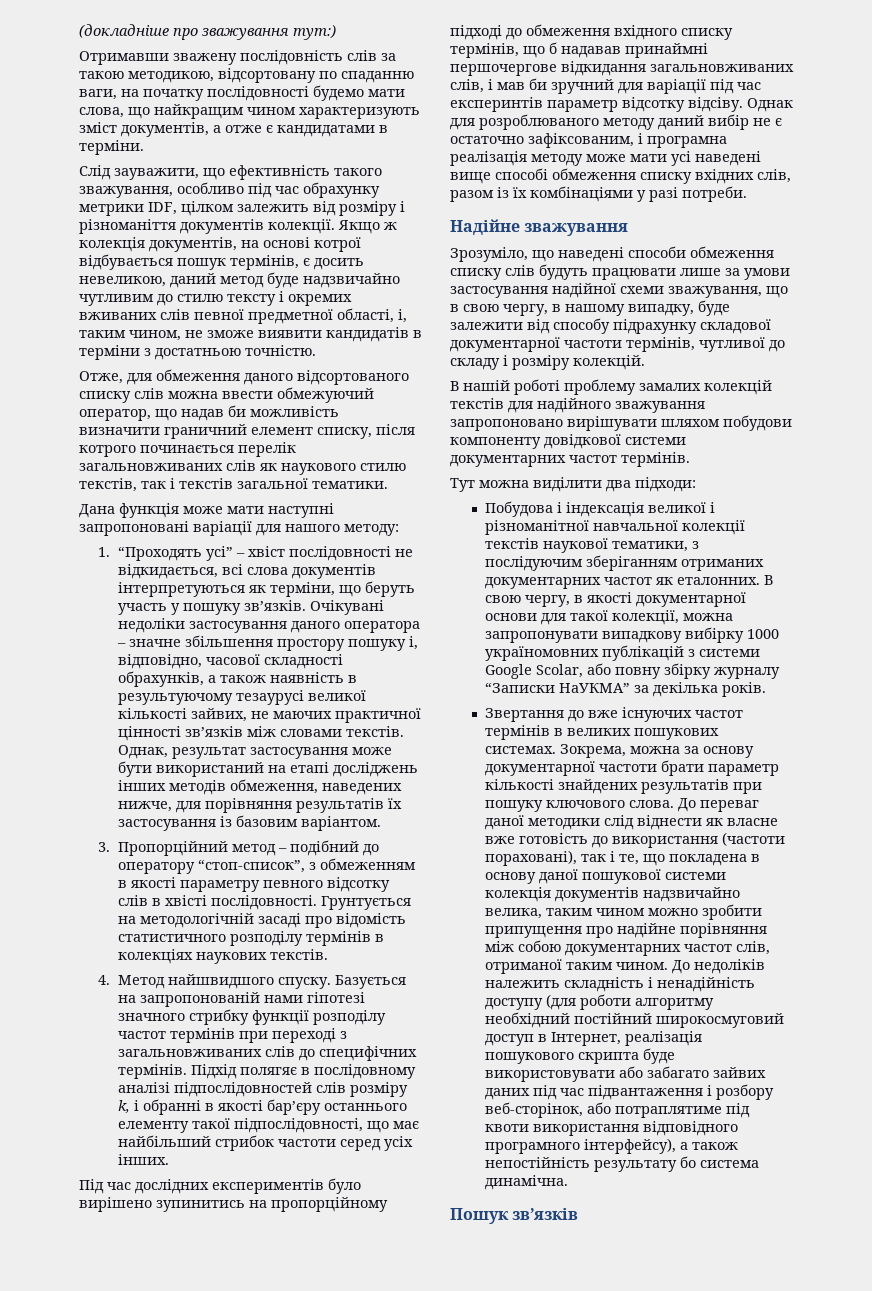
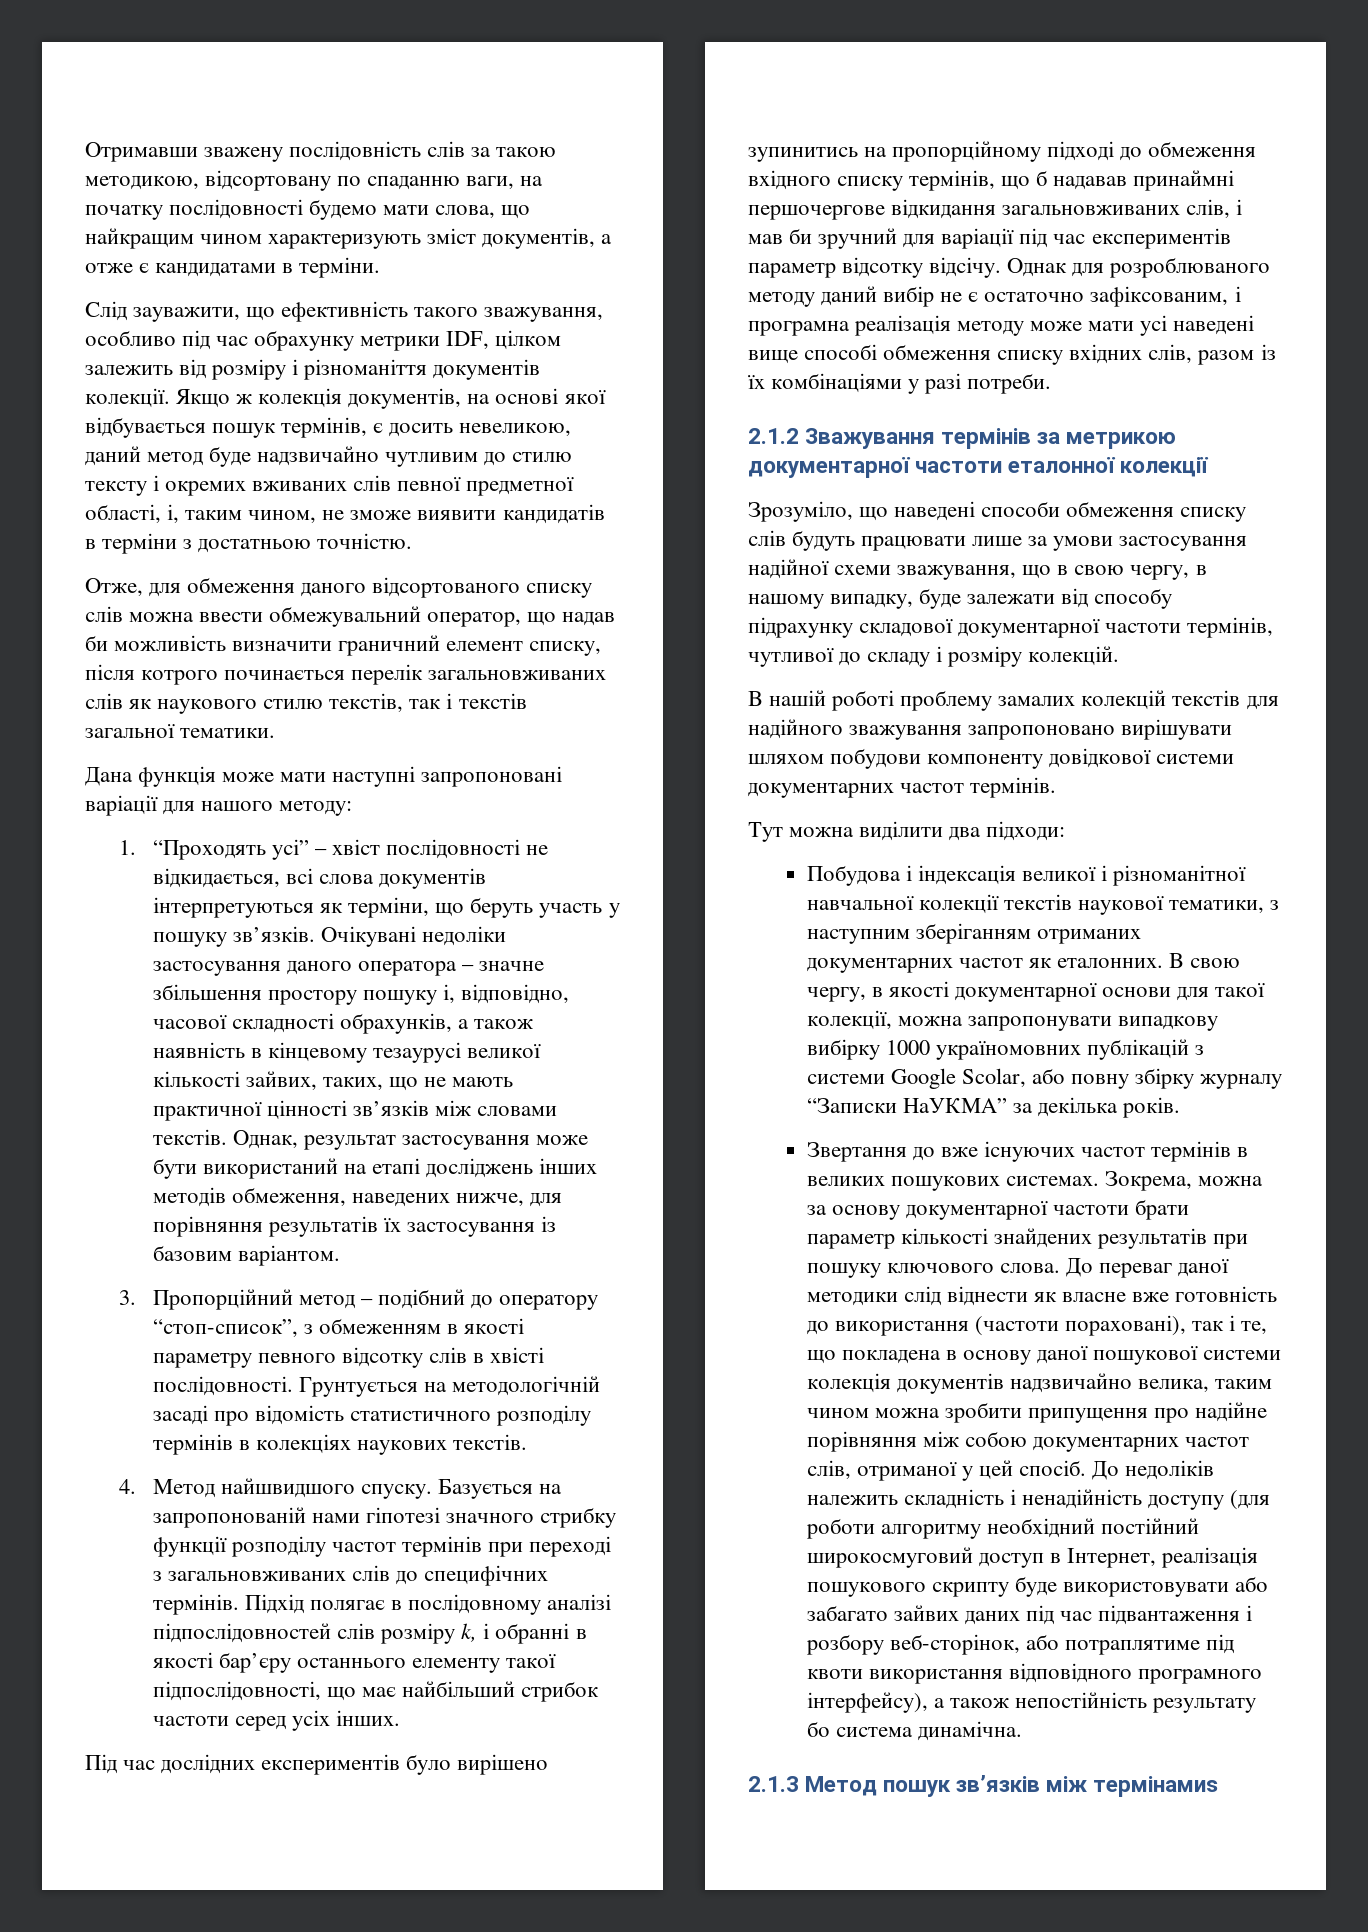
[79,24,336,40] (докладніше про зважування тут:) // -> (85, 152) none
[314,237,361,252] котрої -> [564,390,606,404] якої
[277,387,374,403] обмежуючий -> [269,606,422,627] обмежувальний
[117,693,233,705] результуючому -> [268,1042,368,1063] кінцевому
[250,711,332,719] не маючих -> [323,1077,514,1091] таких, що не мають
[239,1067,297,1075] полягяє -> [310,1600,386,1610] полягає
[450,97,543,112] експеринтів -> [1091,228,1231,249] експериментів
[688,97,743,112] відсіву. -> [929,257,1002,278] відсічу.
[450,219,629,236] Надійне зважування -> [748,428,1177,449] [748,457,1210,478] 2.1.2 Зважування термінів за метрикою документарної частоти еталонної колекції
[450,322,523,330] залежити -> [967,594,1056,604] залежати
[485,556,584,571] послідуючим -> [806,929,910,944] наступним
[519,833,589,844] готовість -> [1175,1286,1278,1302] готовність
[648,908,699,916] можно -> [874,1408,940,1418] можна
[566,962,669,970] таким чином. -> [961,1460,1087,1481] у цей спосіб.
[578,1052,640,1064] скрипта -> [931,1582,1009,1597] скрипту
[450,1208,579,1224] Пошук зв’язків -> [748,1775,1219,1797] 2.1.3 Метод пошук зв’язків між термінамиs

